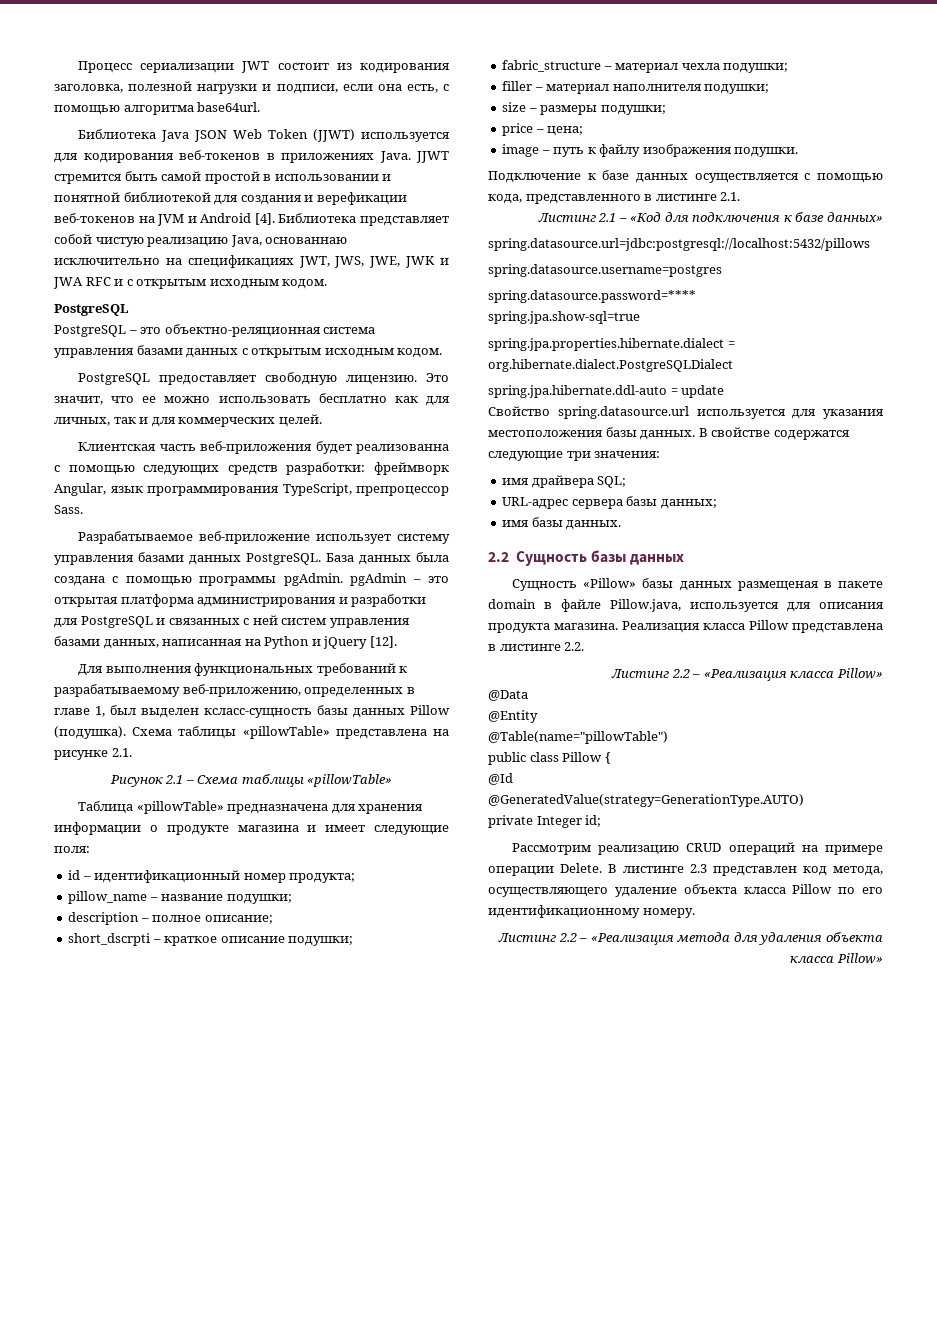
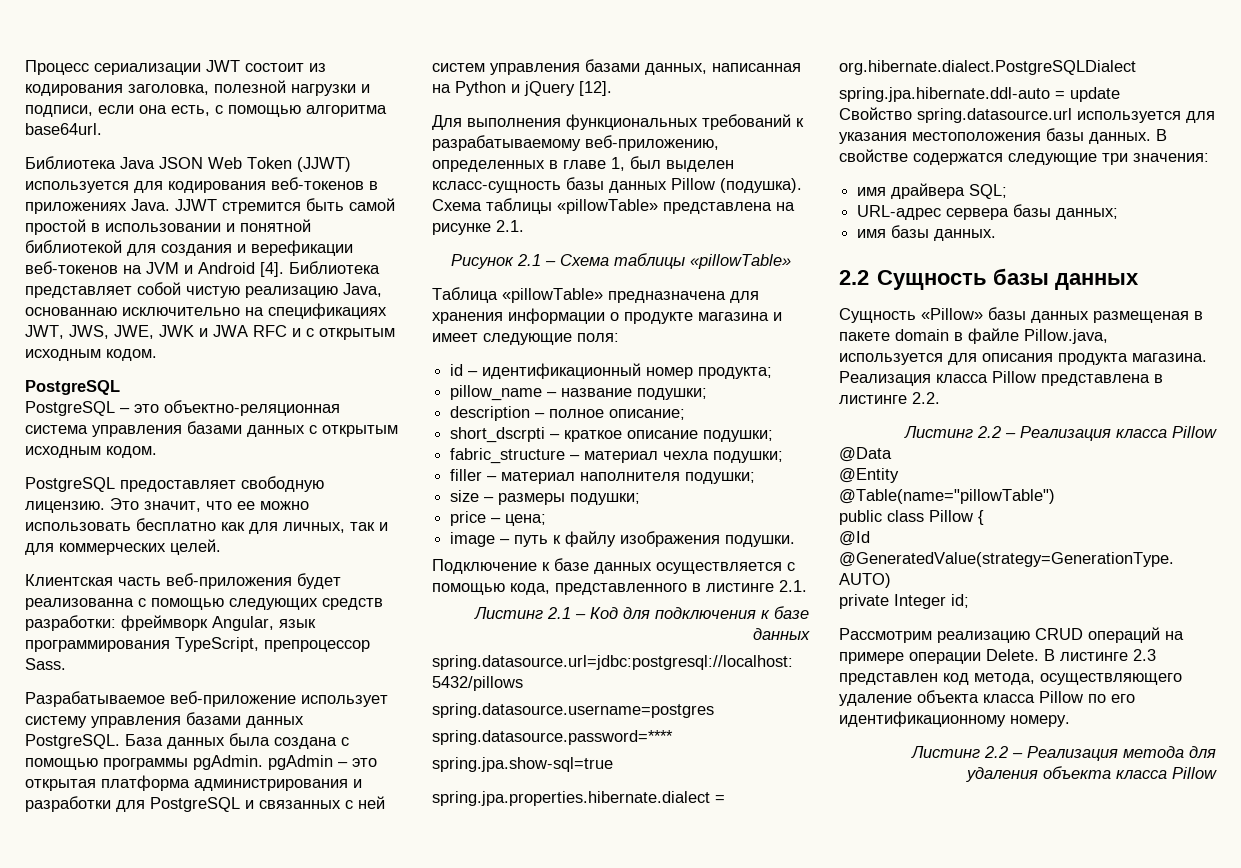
[630,212,662,222] «Код -> [590,607,618,619] Код
[827,212,883,222] данных» -> [753,628,810,640] данных
[703,668,883,681] «Реализация класса Pillow» -> [1020,426,1217,441] Реализация класса Pillow
[590,933,674,945] «Реализация -> [1027,746,1118,761] Реализация
[837,953,883,964] Pillow» -> [1172,767,1217,779] Pillow

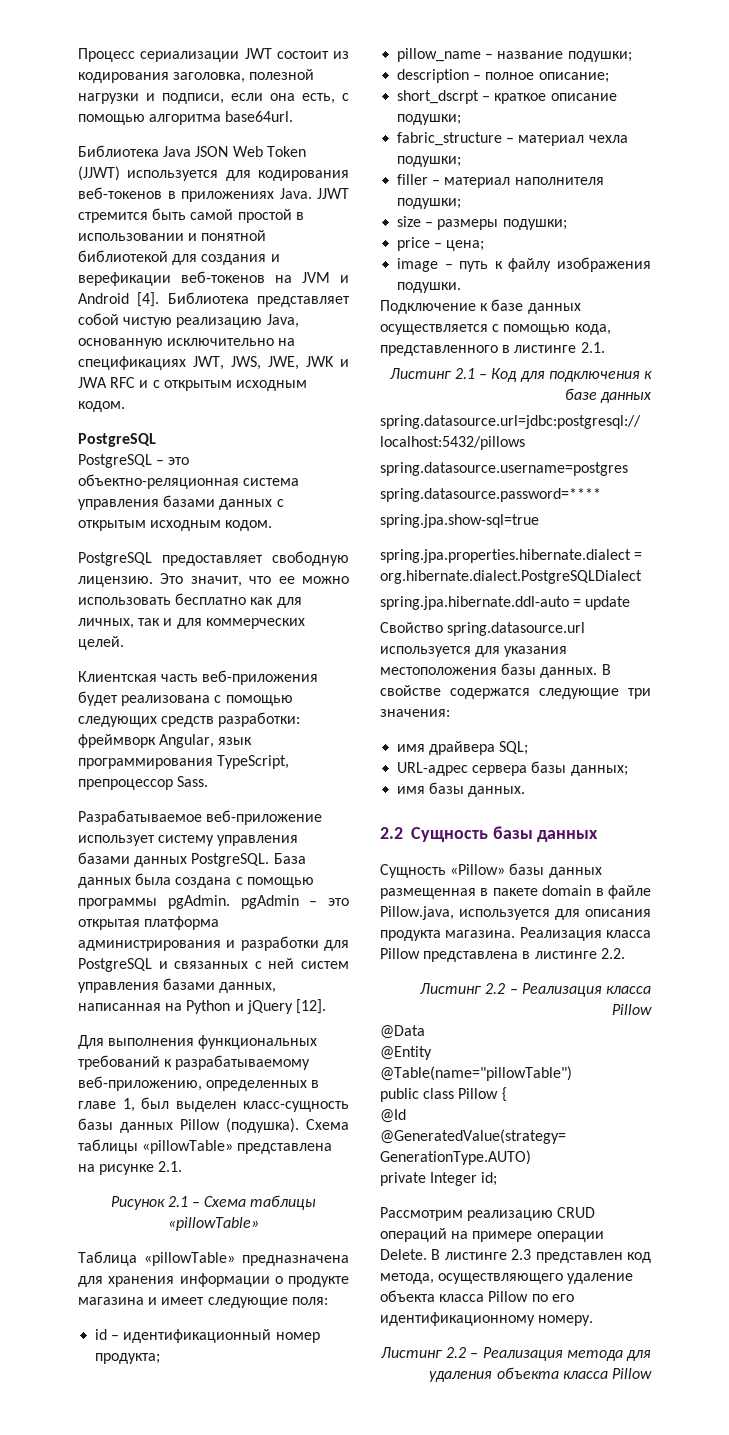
[25,307,117,316] основаннаю -> [78,338,163,349] основанную
[25,598,134,610] реализованна -> [121,695,211,706] реализована
[432,181,561,193] ксласс-сущность -> [243,1101,349,1112] класс-сущность
[450,427,546,443] short_dscrpti -> [397,90,480,104] short_dscrpt
[1093,311,1189,323] размещеная -> [380,888,476,899] размещенная

